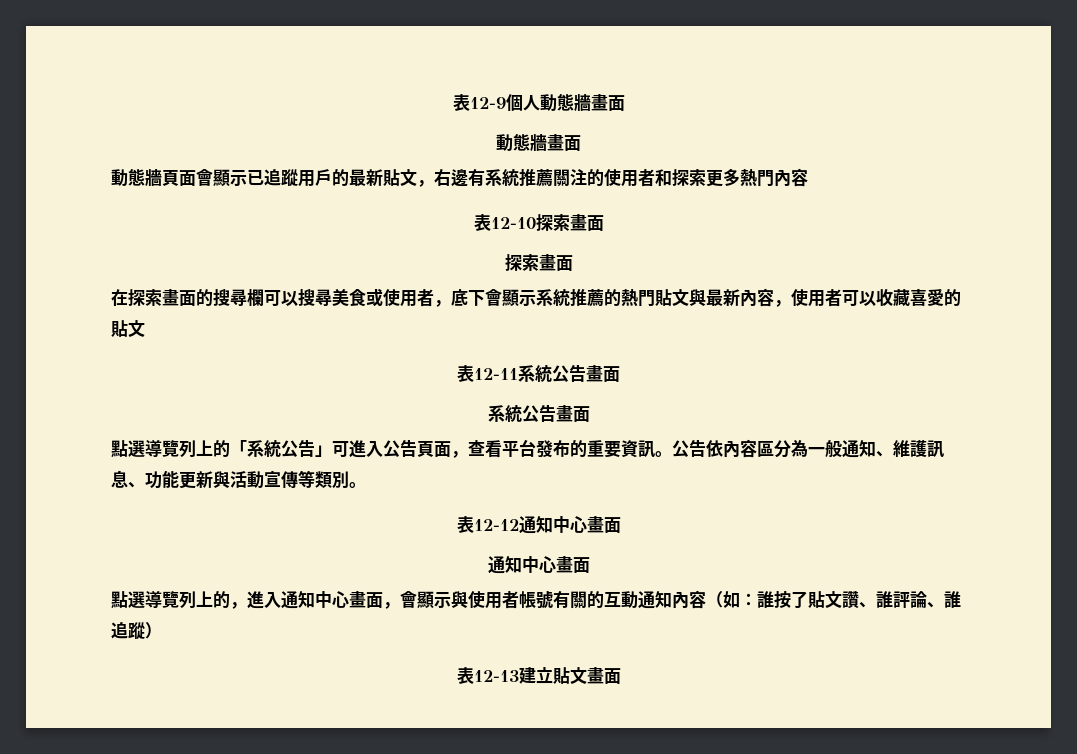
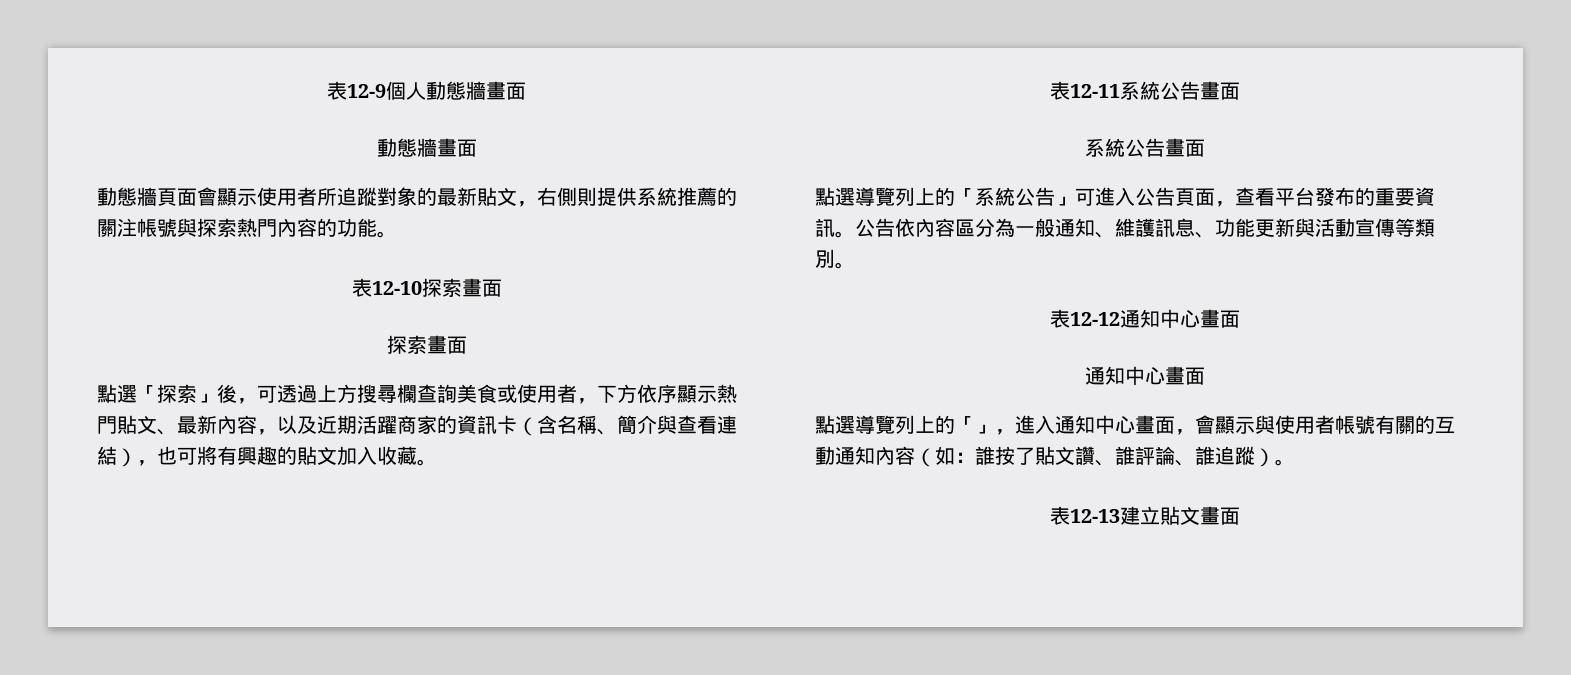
[247,168,740,187] 已追蹤用戶的最新貼文，右邊有系統推薦關注的使用者和探索更多 -> [257,187,737,207] [97,218,237,237] 使用者所追蹤對象的最新貼文，右側則提供系統推薦的關注帳號與探索
(808, 177) none -> [317,218,397,238] 的功能。
[111,288,621,307] 在探索畫面的搜尋欄可以搜尋美食或使用者，底下會顯示系統推薦的 -> [97,384,717,404] 點選「探索」後，可透過上方搜尋欄查詢美食或使用者，下方依序顯示
[689,289,706,306] 與 -> [157,429,177,435] 、
[791,288,944,307] 使用者可以收藏喜愛 -> [277,415,737,436] [97,446,277,467] 以及近期活躍商家的資訊卡（含名稱、簡介與查看連結），也可將有興趣
(145, 329) none -> [337,446,437,466] 加入收藏。
(230, 599) none -> [955,416,995,434] 「」
(162, 630) none -> [1275,459,1295,466] 。

